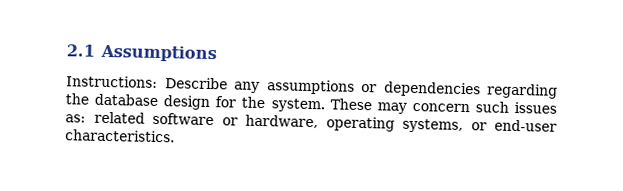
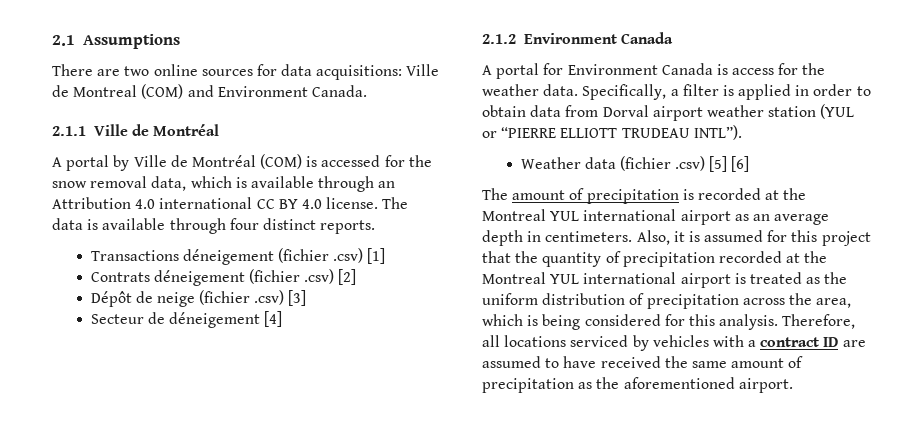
[66,75,558,99] [65,93,558,114] [65,111,557,133] [65,129,175,143] Instructions: Describe any assumptions or dependencies regarding the database design for the system. These may concern such issues as: related software or hardware, operating systems, or end-user characteristics. -> [52,64,440,80] [52,84,367,99] [52,124,220,136] [52,154,432,171] [52,176,396,192] [52,197,409,209] [52,218,376,234] [90,248,386,265] [90,269,357,286] [90,290,307,307] [90,311,283,328] [482,32,673,44] [482,63,826,79] [482,84,871,100] [482,104,855,121] [482,125,742,140] [520,156,750,172] [482,188,807,204] [482,209,830,225] [482,230,871,246] [482,251,828,267] [482,272,848,288] [482,293,852,309] [482,314,856,330] [482,335,866,351] [482,356,804,368] [482,377,793,393] There are two online sources for data acquisitions: Ville de Montreal (COM) and Environment Canada. // 2.1.1 Ville de Montréal // A portal by Ville de Montréal (COM) is accessed for the snow removal data, which is available through an Attribution 4.0 international CC BY 4.0 license. The data is available through four distinct reports. // Transactions déneigement (fichier .csv) [1] // Contrats déneigement (fichier .csv) [2] // Dépôt de neige (fichier .csv) [3] // Secteur de déneigement [4] // 2.1.2 Environment Canada // A portal for Environment Canada is access for the weather data. Specifically, a filter is applied in order to obtain data from Dorval airport weather station (YUL or “PIERRE ELLIOTT TRUDEAU INTL”). // Weather data (fichier .csv) [5] [6] // The amount of precipitation is recorded at the Montreal YUL international airport as an average depth in centimeters. Also, it is assumed for this project that the quantity of precipitation recorded at the Montreal YUL international airport is treated as the uniform distribution of precipitation across the area, which is being considered for this analysis. Therefore, all locations serviced by vehicles with a contract ID are assumed to have received the same amount of precipitation as the aforementioned airport.

